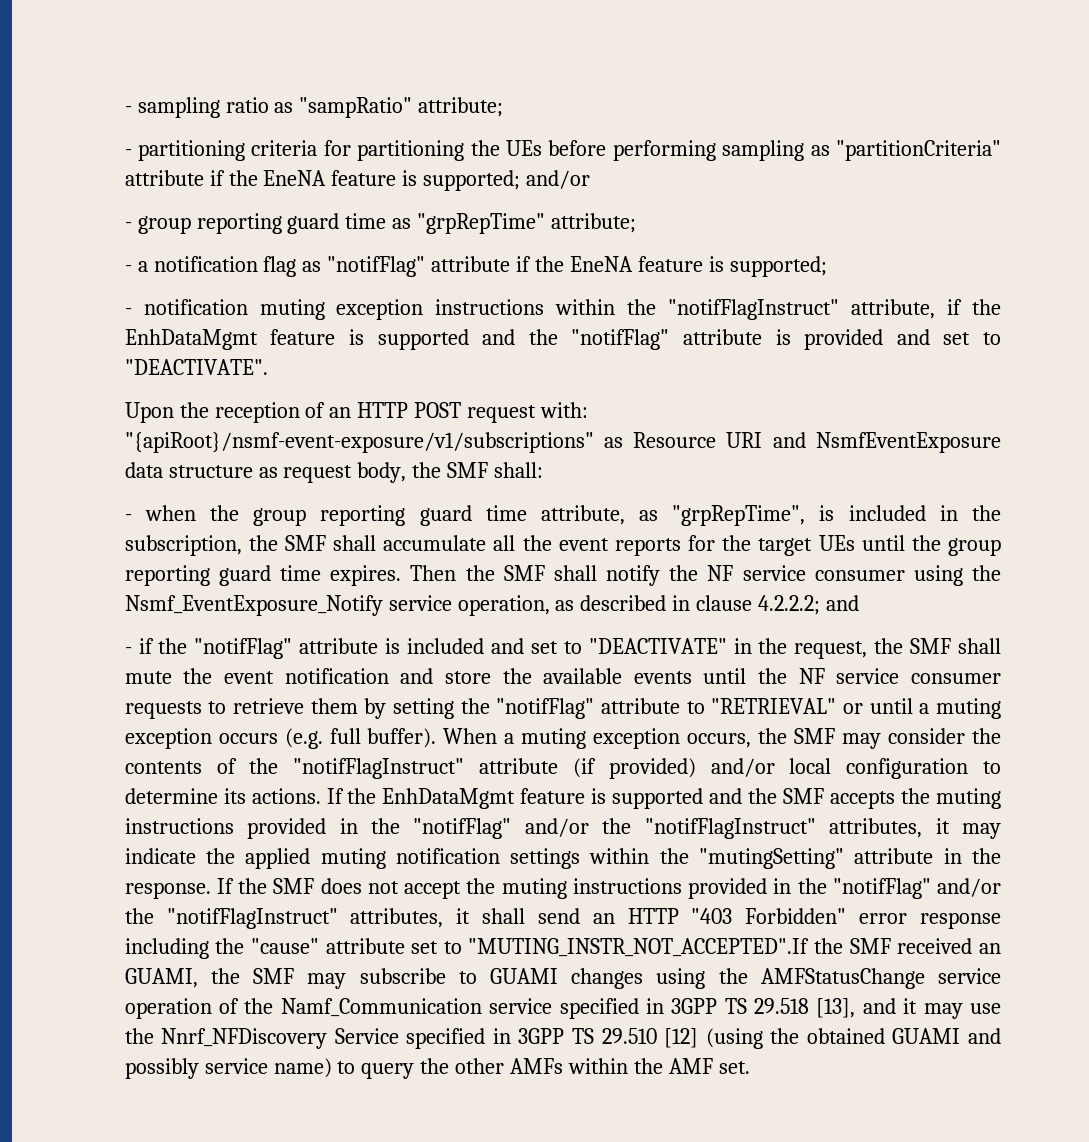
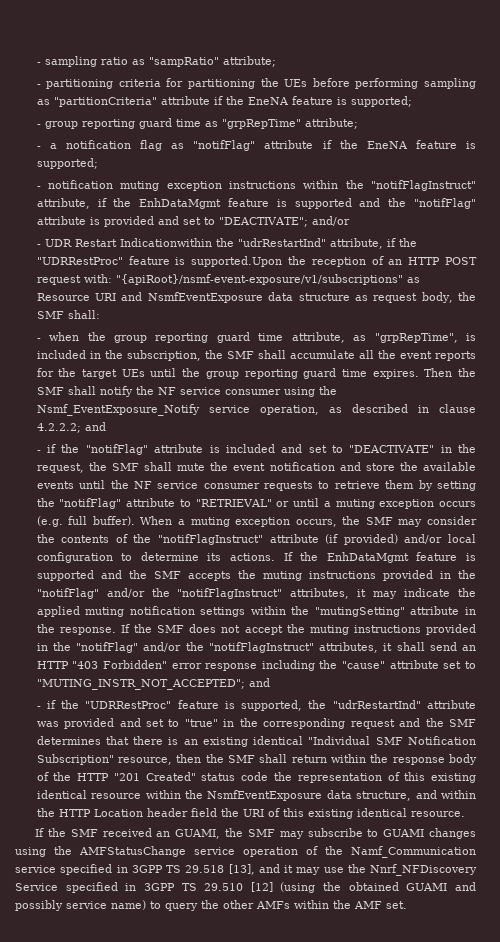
[526,170,591,189] and/or -> (412, 101) none
[124,359,268,375] [124,402,174,423] "DEACTIVATE". // Upon -> [218,216,350,227] [36,238,417,249] [36,256,283,267] "DEACTIVATE"; and/or // - UDR Restart Indicationwithin the "udrRestartInd" attribute, if the "UDRRestProc" feature is supported.Upon
[468,938,810,957] "MUTING_INSTR_NOT_ACCEPTED".If -> [36,678,270,690] [36,700,476,711] [36,718,476,729] [36,736,476,747] [36,754,478,765] [36,772,477,783] [36,790,476,801] [36,808,465,819] [35,828,45,837] "MUTING_INSTR_NOT_ACCEPTED"; and // - if the "UDRRestProc" feature is supported, the "udrRestartInd" attribute was provided and set to "true" in the corresponding request and the SMF determines that there is an existing identical "Individual SMF Notification Subscription" resource, then the SMF shall return within the response body of the HTTP "201 Created" status code the representation of this existing identical resource within the NsmfEventExposure data structure, and within the HTTP Location header field the URI of this existing identical resource. // If

